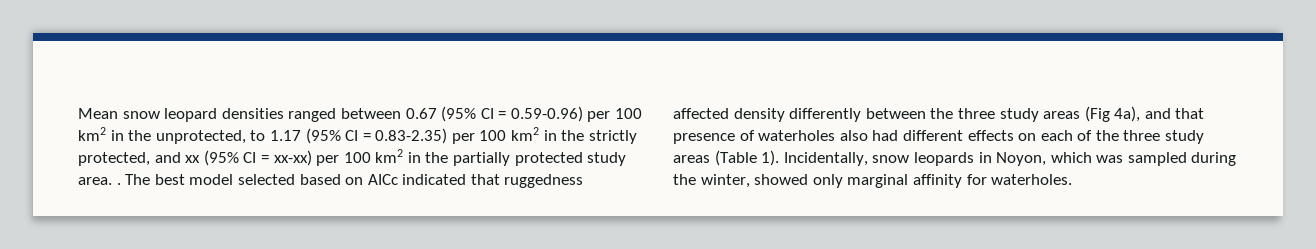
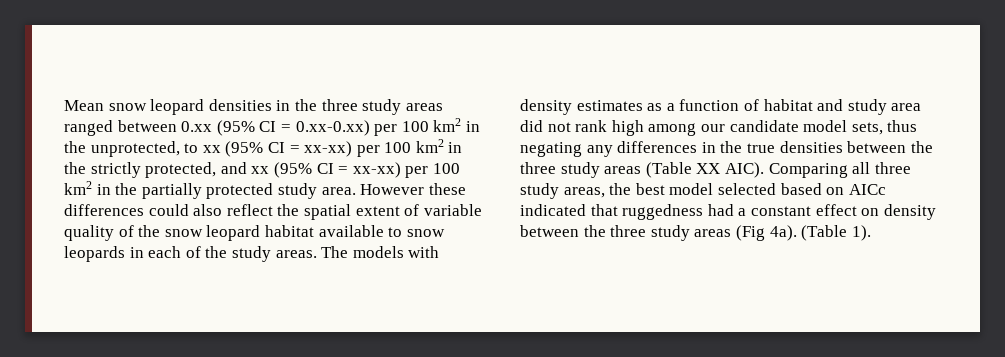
(284, 113) none -> [276,99,443,115] in the three study areas
[405,106,583,122] 0.67 (95% CI = 0.59-0.96) -> [181,120,370,136] 0.xx (95% CI = 0.xx-0.xx)
[269,128,448,144] 1.17 (95% CI = 0.83-2.35) -> [202,141,353,157] xx (95% CI = xx-xx)
[116,174,151,185] . The -> [360,183,466,195] [64,204,482,220] [64,225,445,241] [64,246,440,262] [520,99,922,115] [520,120,918,136] [520,141,933,157] [520,162,911,178] [520,183,632,199] However these differences could also reflect the spatial extent of variable quality of the snow leopard habitat available to snow leopards in each of the study areas. The models with density estimates as a function of habitat and study area did not rank high among our candidate model sets, thus negating any differences in the true densities between the three study areas (Table XX AIC). Comparing all three study areas, the
[673,108,862,122] affected density differently -> [707,204,936,220] had a constant effect on density
[1114,106,1205,122] [673,130,1205,144] [673,150,1237,166] [673,174,1073,188] 4a), and that presence of waterholes also had different effects on each of the three study areas (Table 1). Incidentally, snow leopards in Noyon, which was sampled during the winter, showed only marginal affinity for waterholes. -> [769,225,871,241] 4a). (Table 1).

